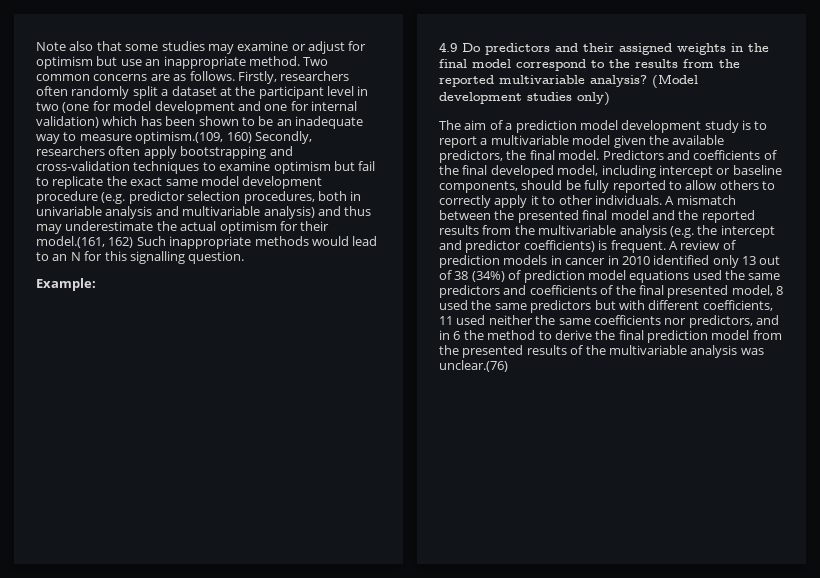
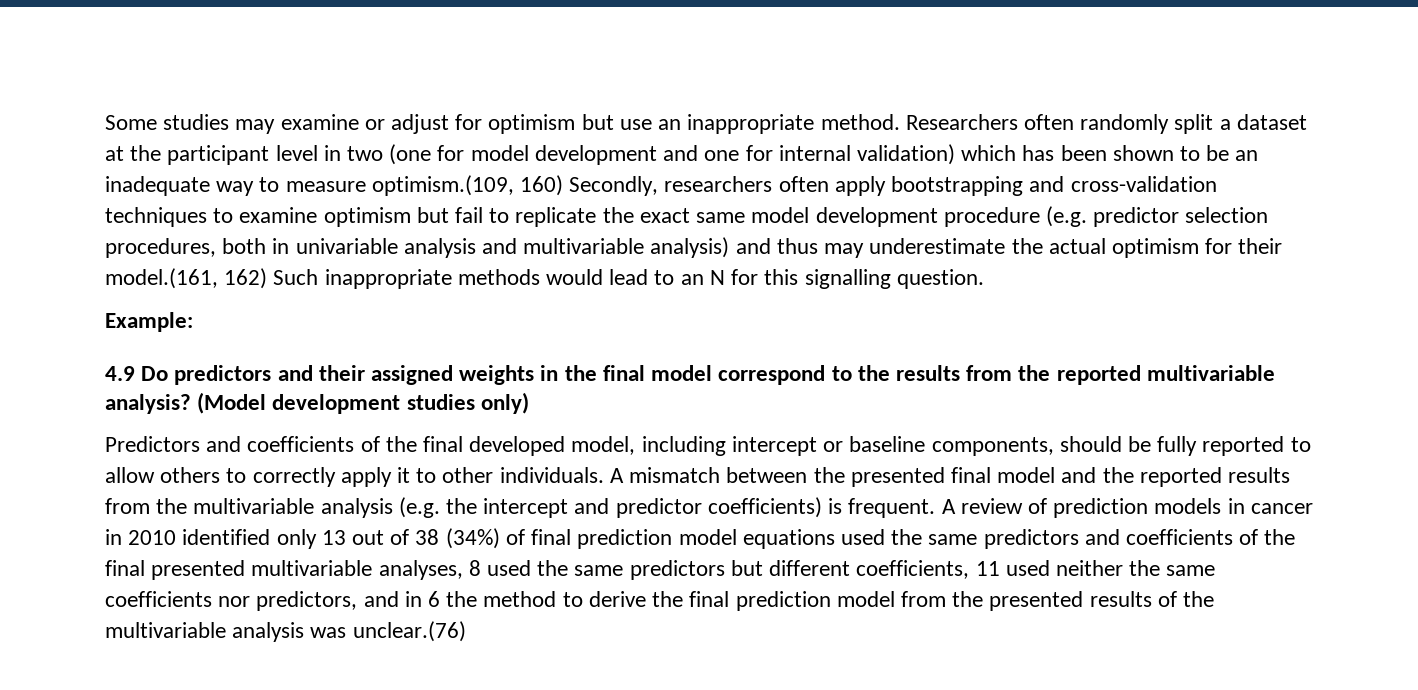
[36,41,159,51] Note also that some -> [105,115,157,130] Some
[303,57,329,66] [36,71,350,84] Two common concerns are as follows. Firstly, researchers -> [905,114,1018,130] Researchers
[439,120,768,133] [439,135,725,148] [439,150,600,163] The aim of a prediction model development study is to report a multivariable model given the available predictors, the final model. -> (529, 403) none
(522, 275) none -> [531,529,572,545] final
[731,285,773,296] model, -> [251,560,463,580] multivariable analyses,
[618,300,645,310] with -> (763, 568) none

